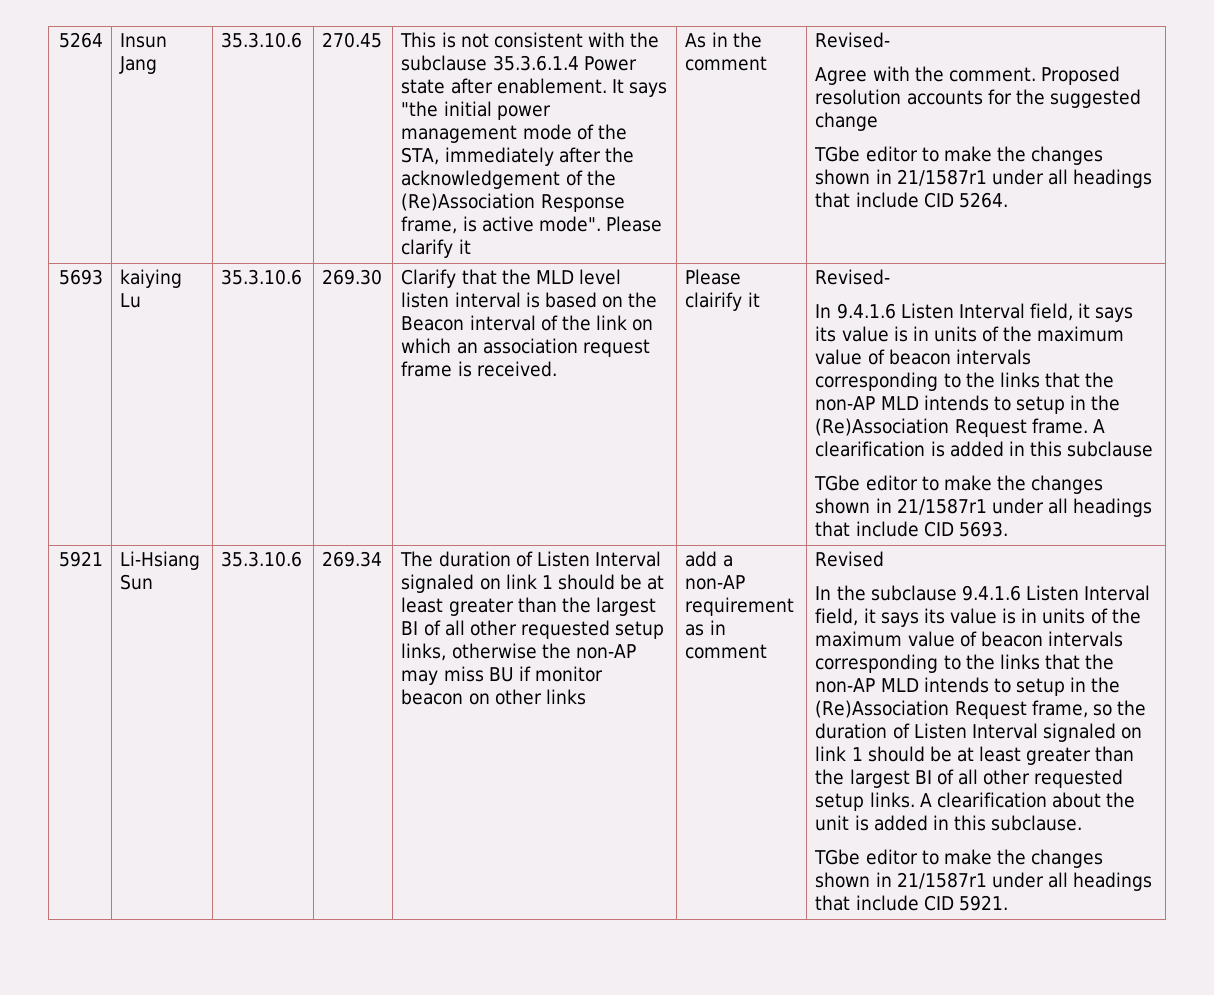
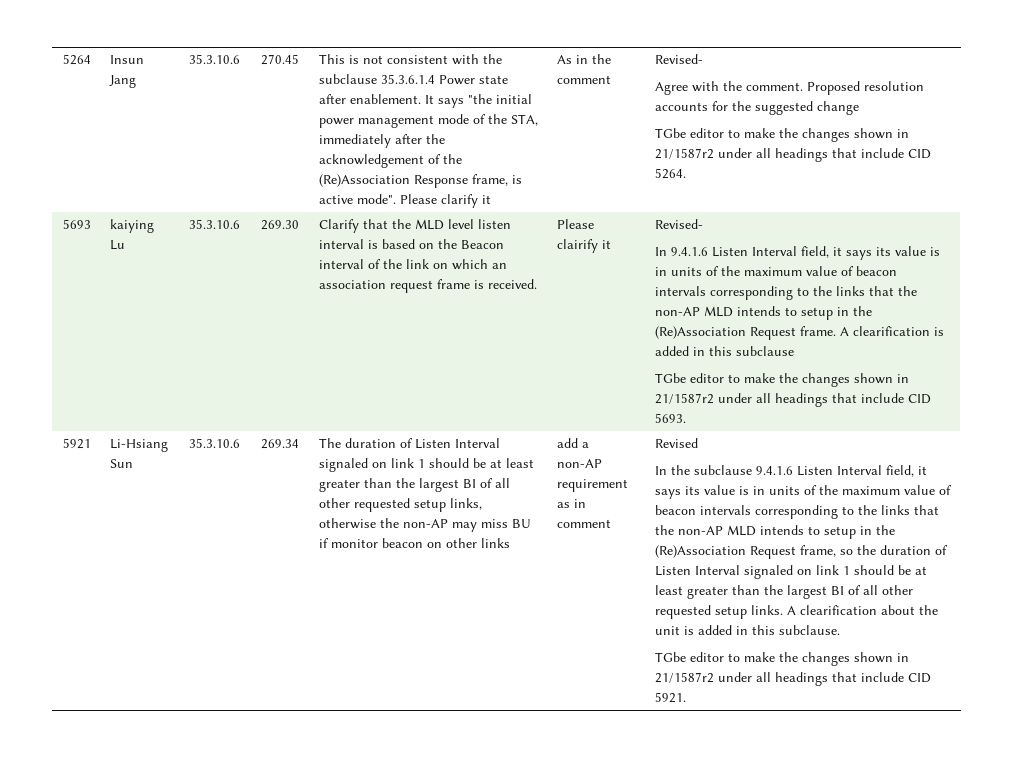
[896,169,987,186] 21/1587r1 -> [654,148,714,159] 21/1587r2
[896,498,987,515] 21/1587r1 -> [654,393,714,404] 21/1587r2
[896,872,987,889] 21/1587r1 -> [654,672,714,683] 21/1587r2

